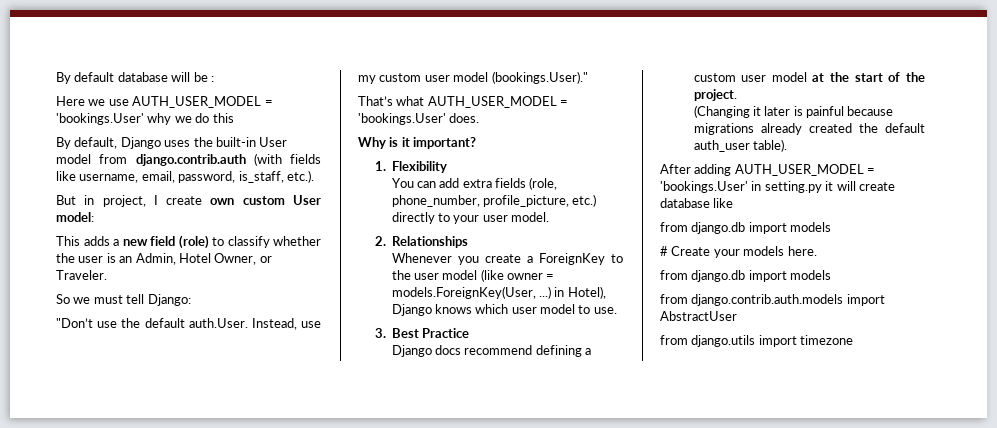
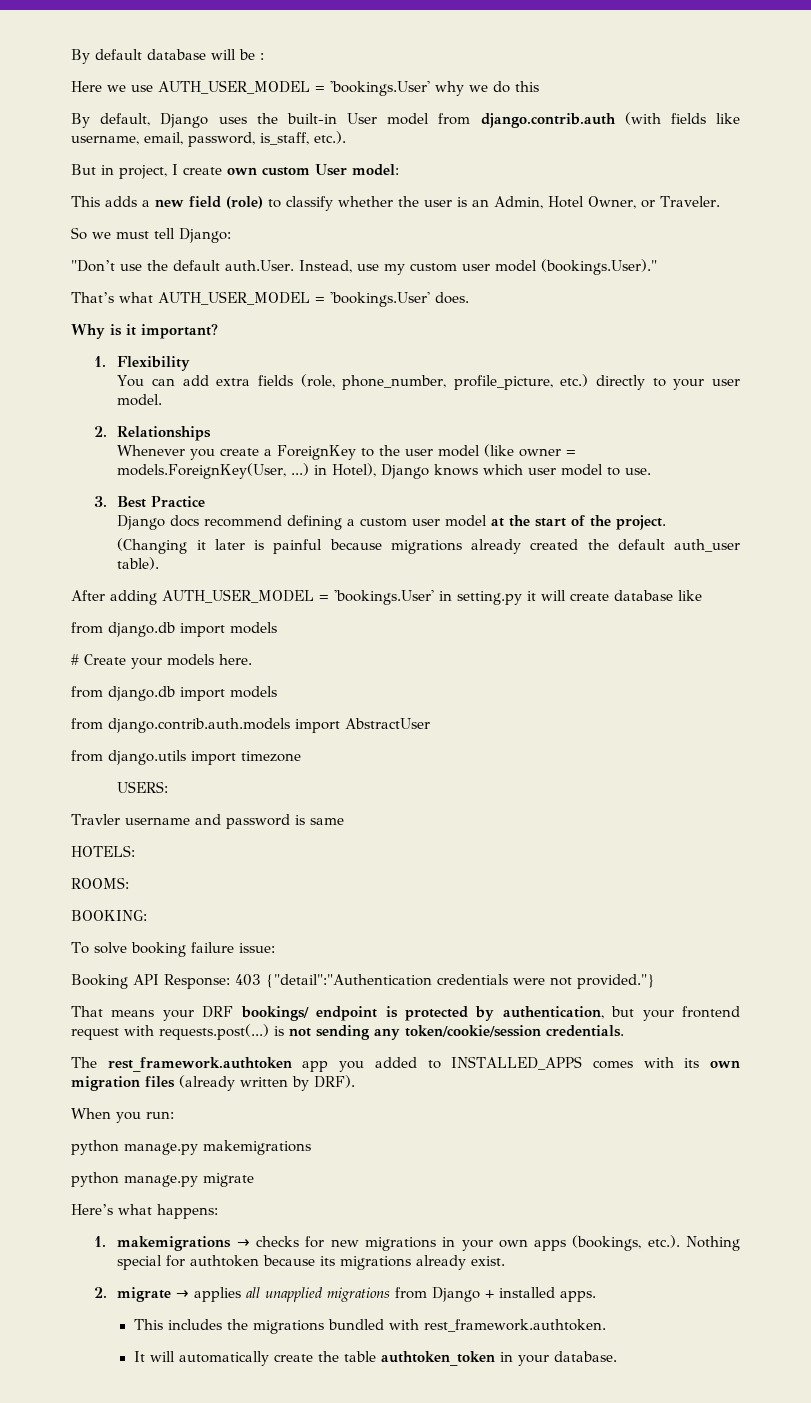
(854, 340) none -> [117,781,169,793] [71,814,344,829] [71,845,135,857] [71,877,129,889] [71,910,147,921] [71,942,275,957] [71,974,655,989] [71,1006,740,1021] [71,1024,624,1040] [71,1056,741,1072] [71,1075,355,1091] [71,1108,174,1123] [71,1140,311,1155] [71,1172,254,1187] [71,1204,218,1219] [94,1235,740,1251] [117,1255,506,1270] [94,1287,597,1302] [133,1319,606,1334] [133,1351,617,1366] // USERS: // Travler username and password is same // HOTELS: // ROOMS: // BOOKING: // To solve booking failure issue: // Booking API Response: 403 {"detail":"Authentication credentials were not provided."} // That means your DRF bookings/ endpoint is protected by authentication, but your frontend request with requests.post(...) is not sending any token/cookie/session credentials. // The rest_framework.authtoken app you added to INSTALLED_APPS comes with its own migration files (already written by DRF). // When you run: // python manage.py makemigrations // python manage.py migrate // Here’s what happens: // 1. makemigrations → checks for new migrations in your own apps (bookings, etc.). Nothing special for authtoken because its migrations already exist. // 2. migrate → applies all unapplied migrations from Django + installed apps. // This includes the migrations bundled with rest_framework.authtoken. // It will automatically create the table authtoken_token in your database.

